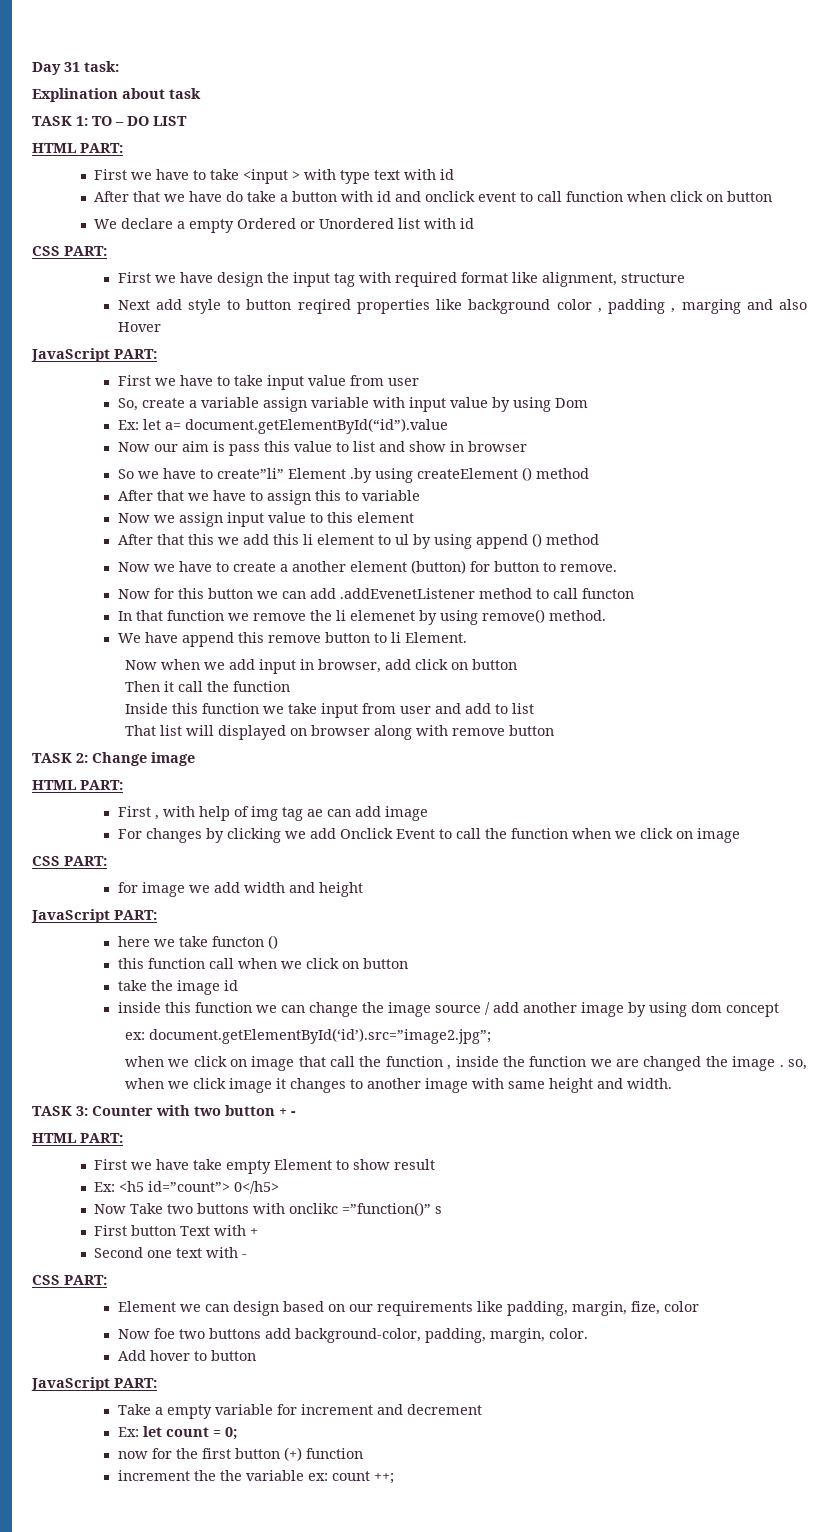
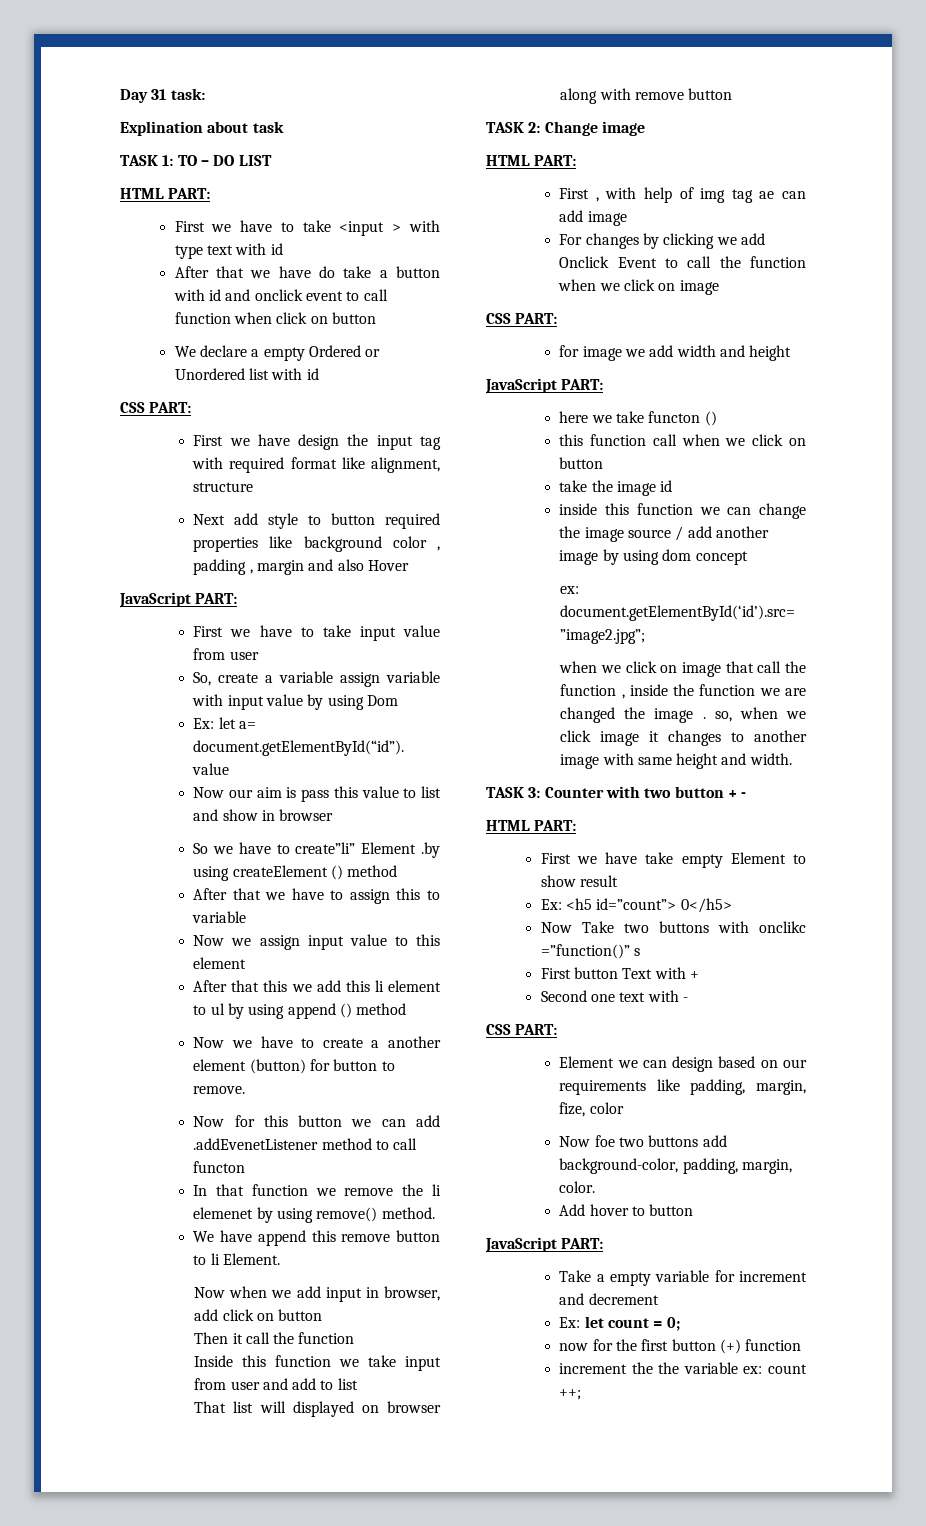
[297,299,351,314] reqired -> [385,513,440,529] required
[681,299,741,314] marging -> [256,560,304,575] margin

